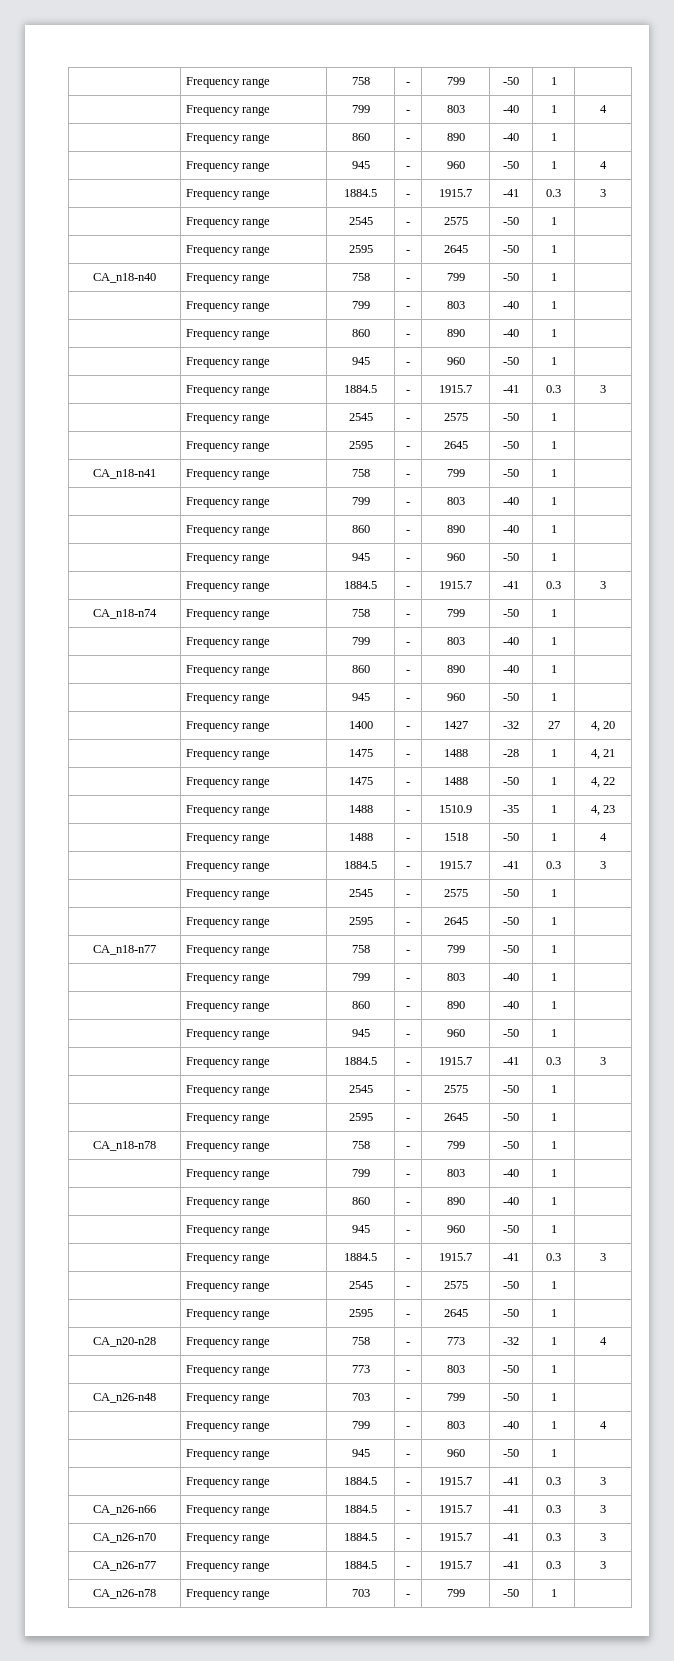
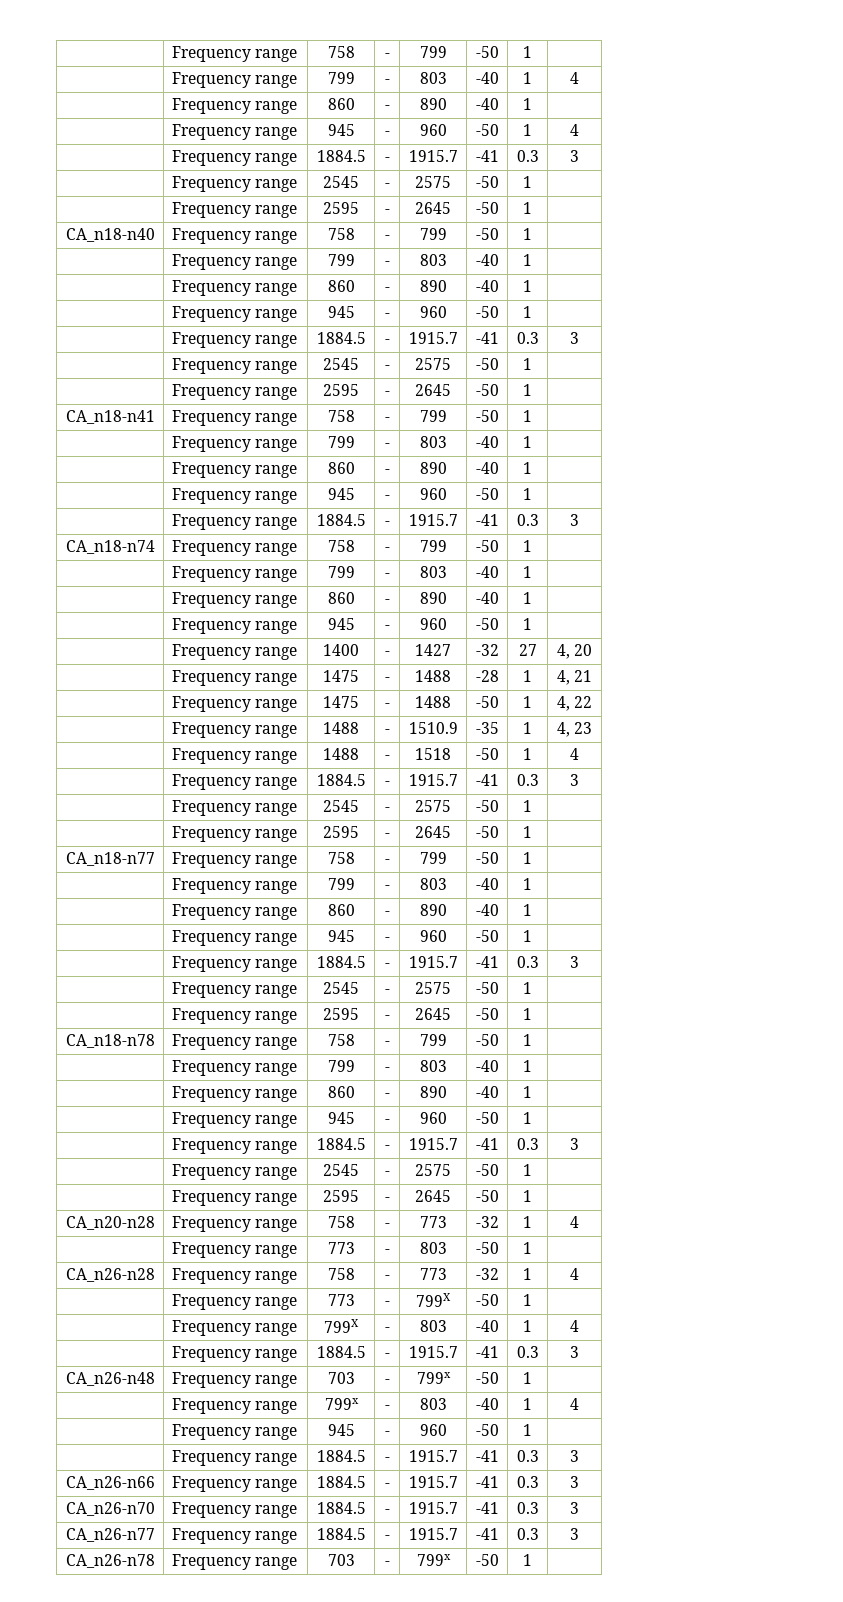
[93,1393,156,1403] [186,1393,271,1404] [351,1393,370,1401] [406,1398,410,1401] [446,1393,465,1401] [503,1393,519,1401] [550,1393,557,1401] [186,1421,271,1432] [351,1421,370,1429] CA_n26-n48 | Frequency range | 703 | - | 799 | -50 | 1 | // | Frequency range | 799 -> [65,1268,155,1282] [171,1268,297,1284] [327,1268,355,1280] [384,1275,390,1280] [419,1268,447,1280] [475,1268,499,1280] [523,1268,532,1280] [570,1268,579,1280] [171,1294,297,1310] [327,1294,355,1306] [384,1301,390,1306] [416,1293,451,1307] [475,1294,499,1306] [523,1294,532,1306] [171,1320,297,1336] [324,1319,359,1333] [384,1327,390,1332] [419,1320,447,1332] [475,1320,499,1332] [523,1320,532,1332] [570,1320,579,1332] [171,1346,297,1362] [316,1346,366,1358] [384,1353,390,1358] [408,1346,458,1358] [475,1346,499,1358] [516,1346,539,1358] [570,1346,579,1358] [65,1372,155,1386] [171,1372,297,1388] [327,1372,355,1384] [384,1379,390,1384] [416,1372,451,1384] [475,1372,499,1384] [523,1372,532,1384] [171,1398,297,1414] [324,1398,359,1410] CA_n26-n28 | Frequency range | 758 | - | 773 | -32 | 1 | 4 // | Frequency range | 773 | - | 799X | -50 | 1 | // | Frequency range | 799X | - | 803 | -40 | 1 | 4 // | Frequency range | 1884.5 | - | 1915.7 | -41 | 0.3 | 3 // CA_n26-n48 | Frequency range | 703 | - | 799x | -50 | 1 | // | Frequency range | 799x
[446,1589,465,1597] 799 -> [416,1554,451,1566] 799x

